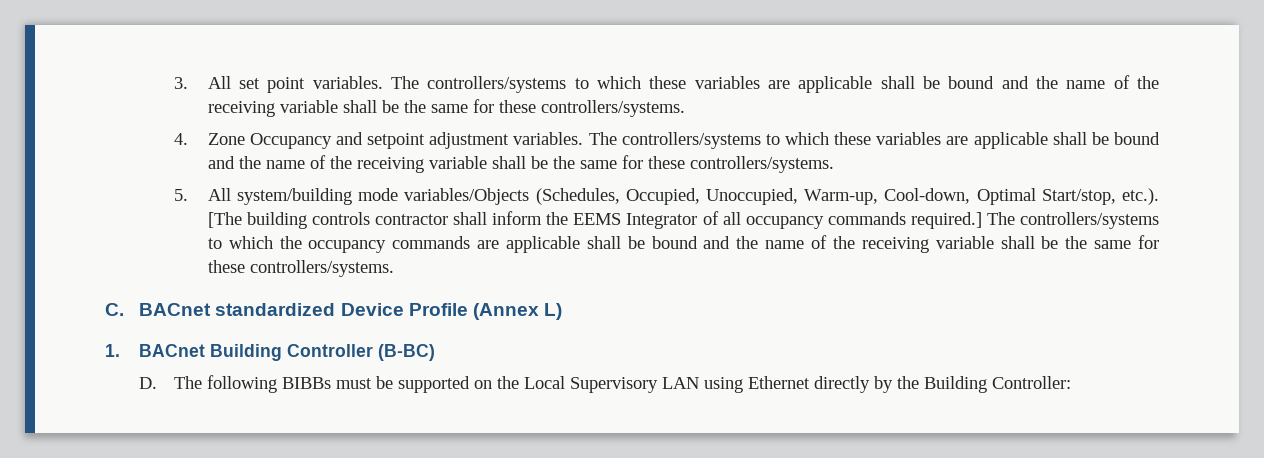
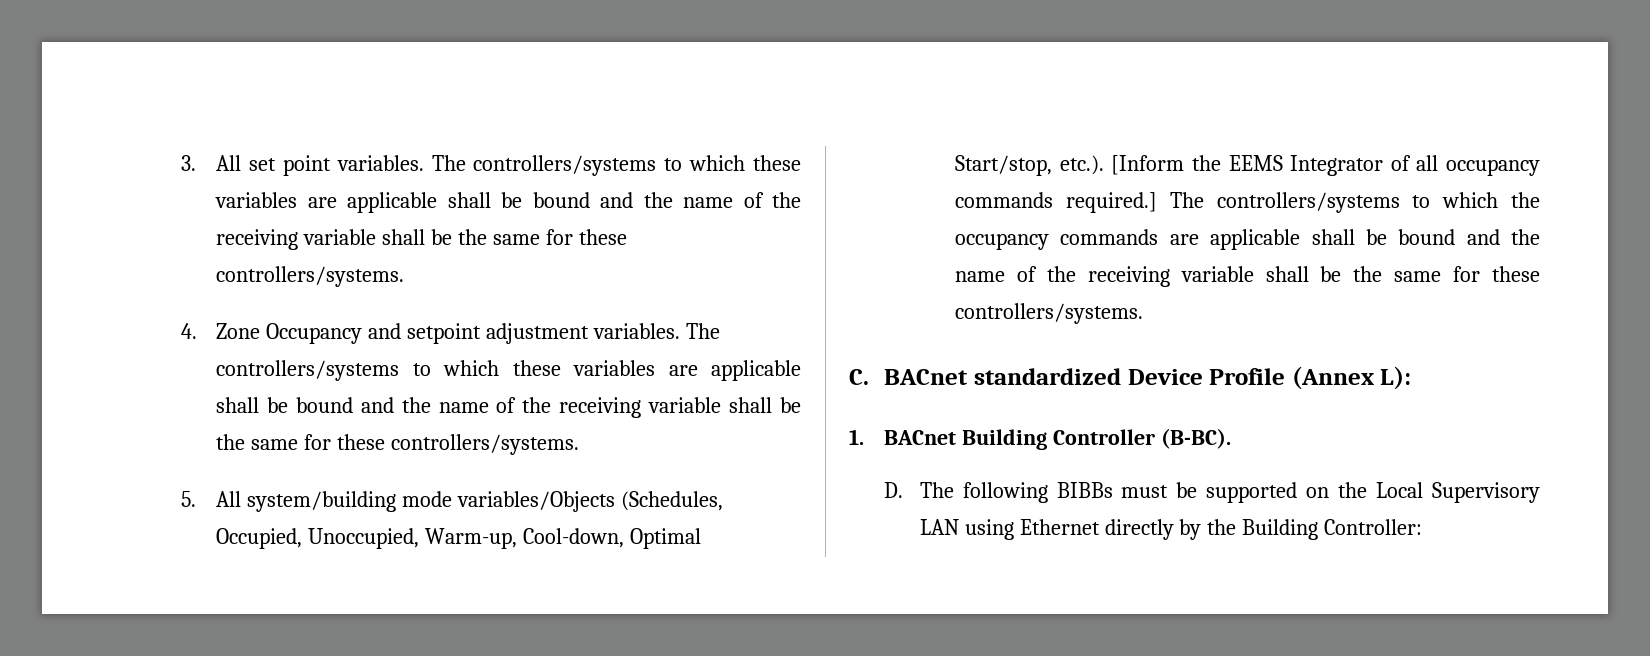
[207,211,543,229] [The building controls contractor shall inform -> [1111,155,1185,175] [Inform
[543,303,562,320] L) -> [1380,366,1412,390] L):
[378,344,436,361] (B-BC) -> [1161,428,1232,449] (B-BC).

